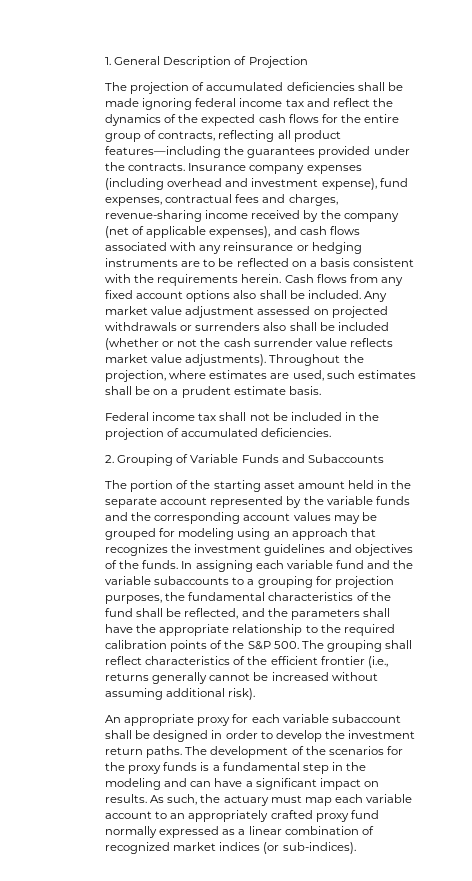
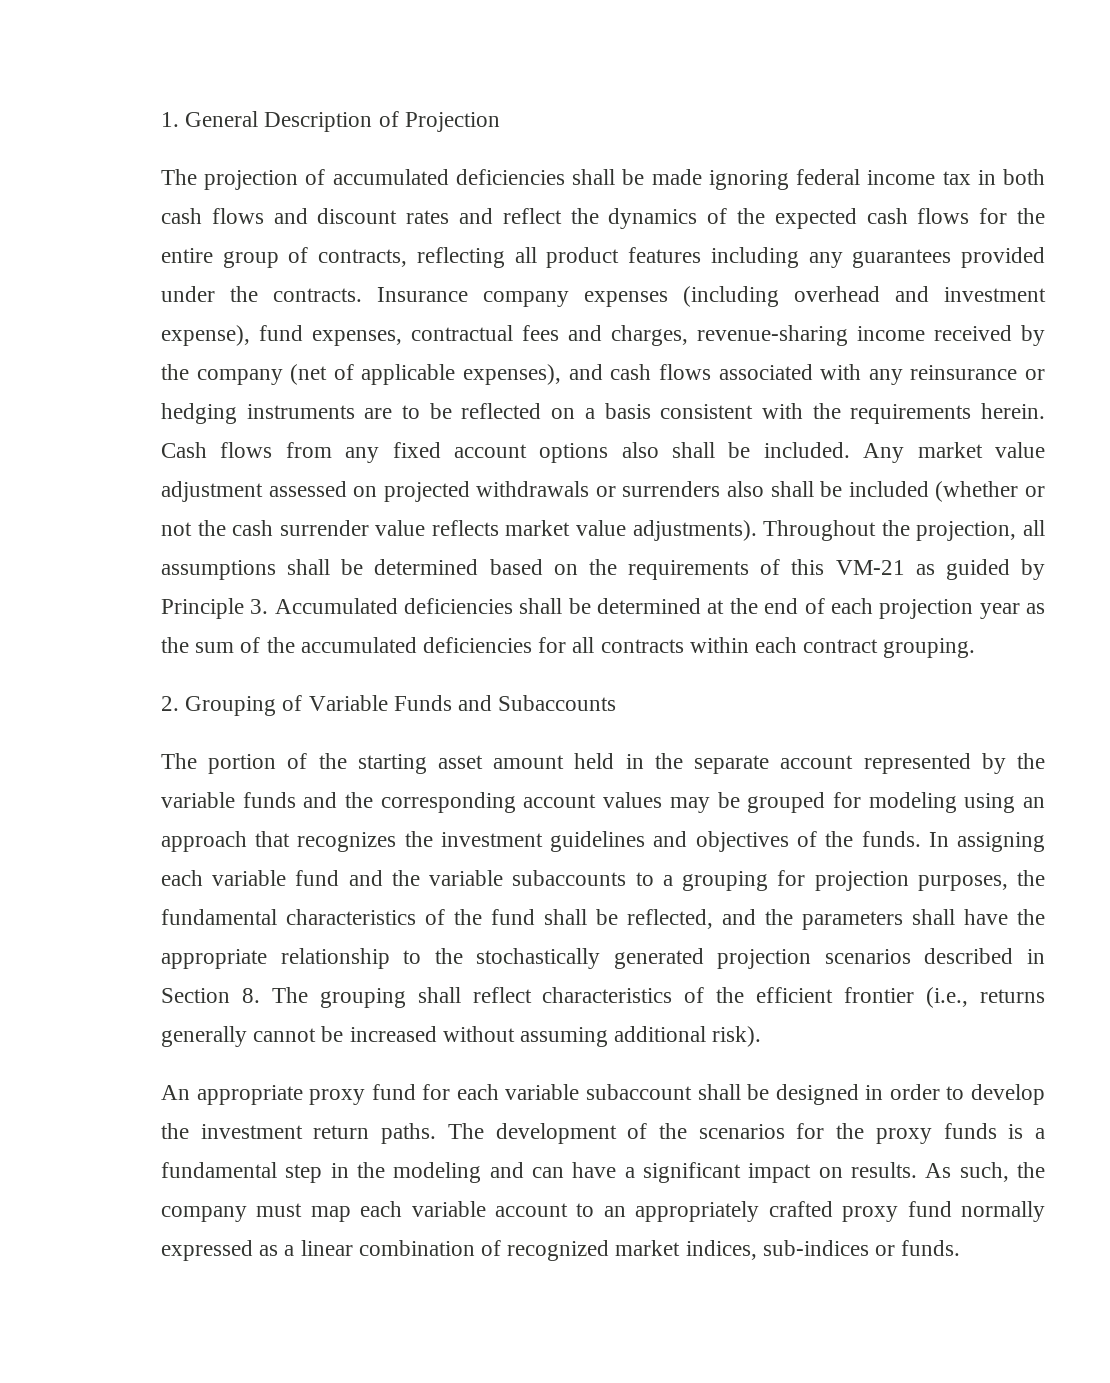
(304, 103) none -> [977,169,1046,185] [160,208,450,224] in both cash flows and discount rates
[105,146,245,158] features—including the -> [628,247,843,268] features including any
[169,370,416,381] [105,386,321,398] [105,412,379,421] [105,428,332,440] where estimates are used, such estimates shall be on a prudent estimate basis. // Federal income tax shall not be included in the projection of accumulated deficiencies. -> [1022,520,1045,536] [160,559,1045,580] [160,598,1046,619] [160,637,976,658] all assumptions shall be determined based on the requirements of this VM-21 as guided by Principle 3. Accumulated deficiencies shall be determined at the end of each projection year as the sum of the accumulated deficiencies for all contracts within each contract grouping.
[343,624,395,636] [105,640,299,652] required calibration points of the S&P 500. -> [476,948,1045,969] [160,988,260,1003] stochastically generated projection scenarios described in Section 8.
(231, 721) none -> [371,1084,416,1100] fund
[223,795,269,806] actuary -> [160,1206,247,1222] company
[219,842,356,854] indices (or sub-indices). -> [685,1240,961,1260] indices, sub-indices or funds.

